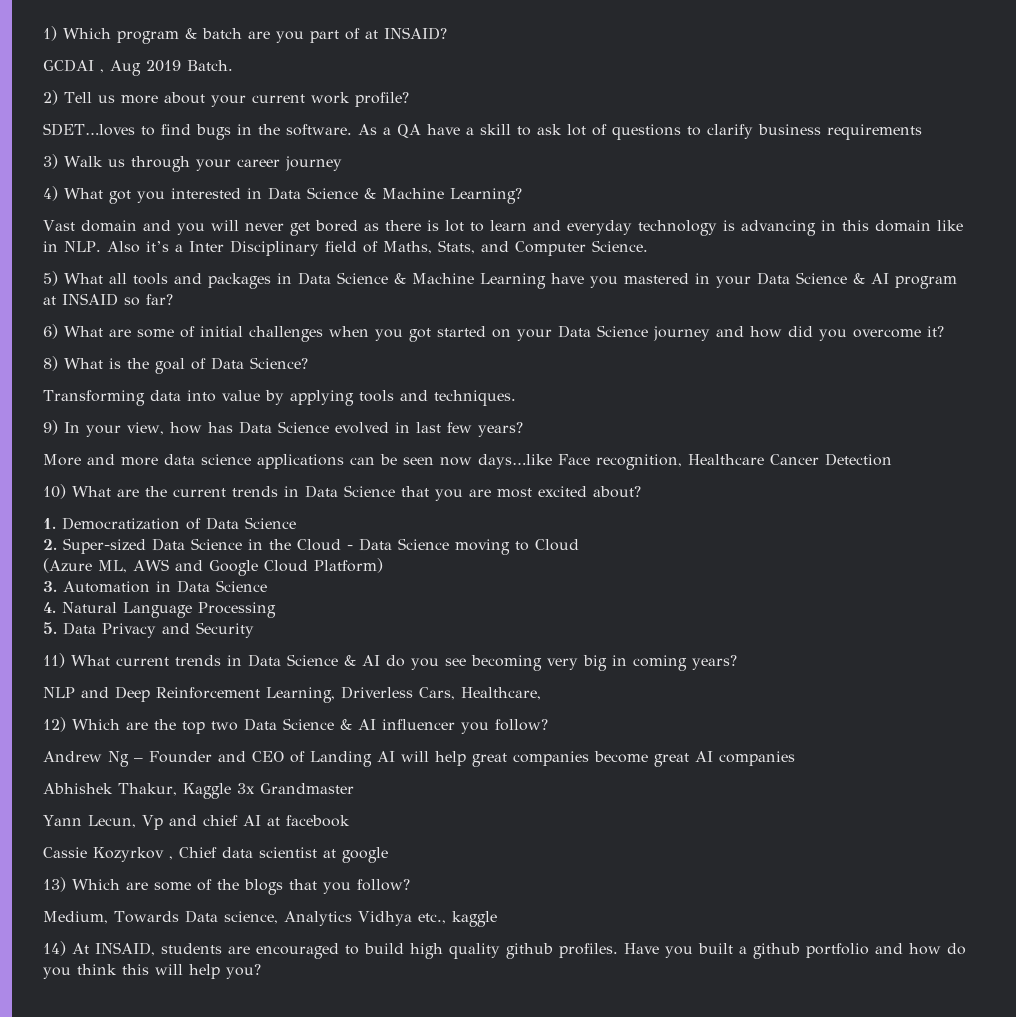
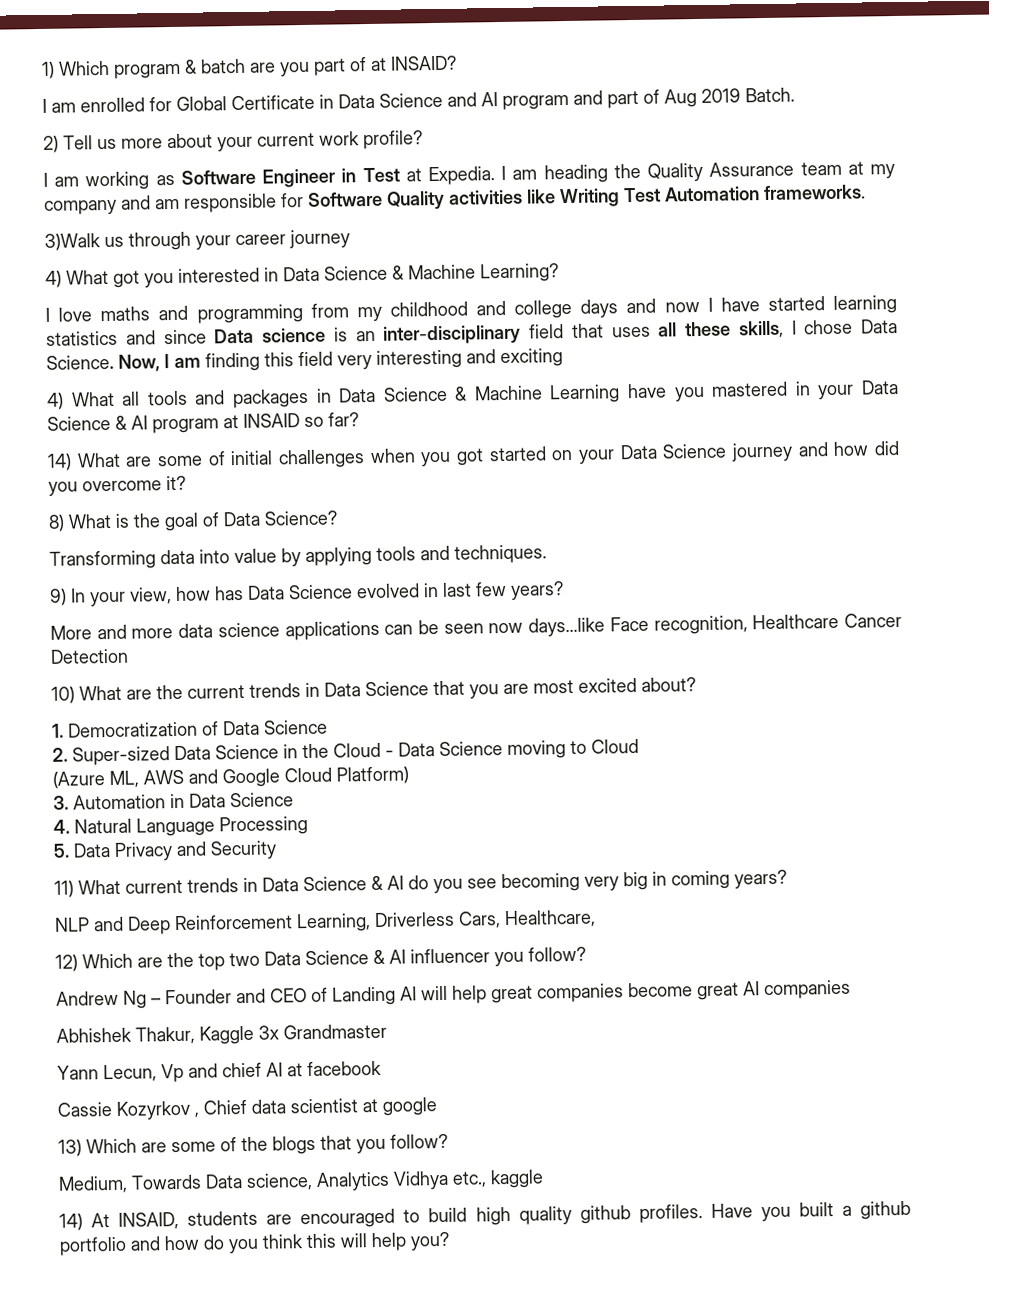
[43,59,104,73] GCDAI , -> [42,89,660,113] I am enrolled for Global Certificate in Data Science and AI program and part of
[43,123,922,140] [43,154,103,169] SDET…loves to find bugs in the software. As a QA have a skill to ask lot of questions to clarify business requirements // 3) Walk -> [43,161,895,191] [44,184,866,215] [44,233,101,251] I am working as Software Engineer in Test at Expedia. I am heading the Quality Assurance team at my company and am responsible for Software Quality activities like Writing Test Automation frameworks. // 3)Walk
[43,220,963,236] [43,240,648,256] [43,271,58,286] Vast domain and you will never get bored as there is lot to learn and everyday technology is advancing in this domain like in NLP. Also it’s a Inter Disciplinary field of Maths, Stats, and Computer Science. // 5) -> [45,295,897,324] [46,319,898,346] [46,348,563,372] [46,392,64,410] I love maths and programming from my childhood and college days and now I have started learning statistics and since Data science is an inter-disciplinary field that uses all these skills, I chose Data Science. Now, I am finding this field very interesting and exciting // 4)
[43,324,58,339] 6) -> [47,453,72,471] 14)

